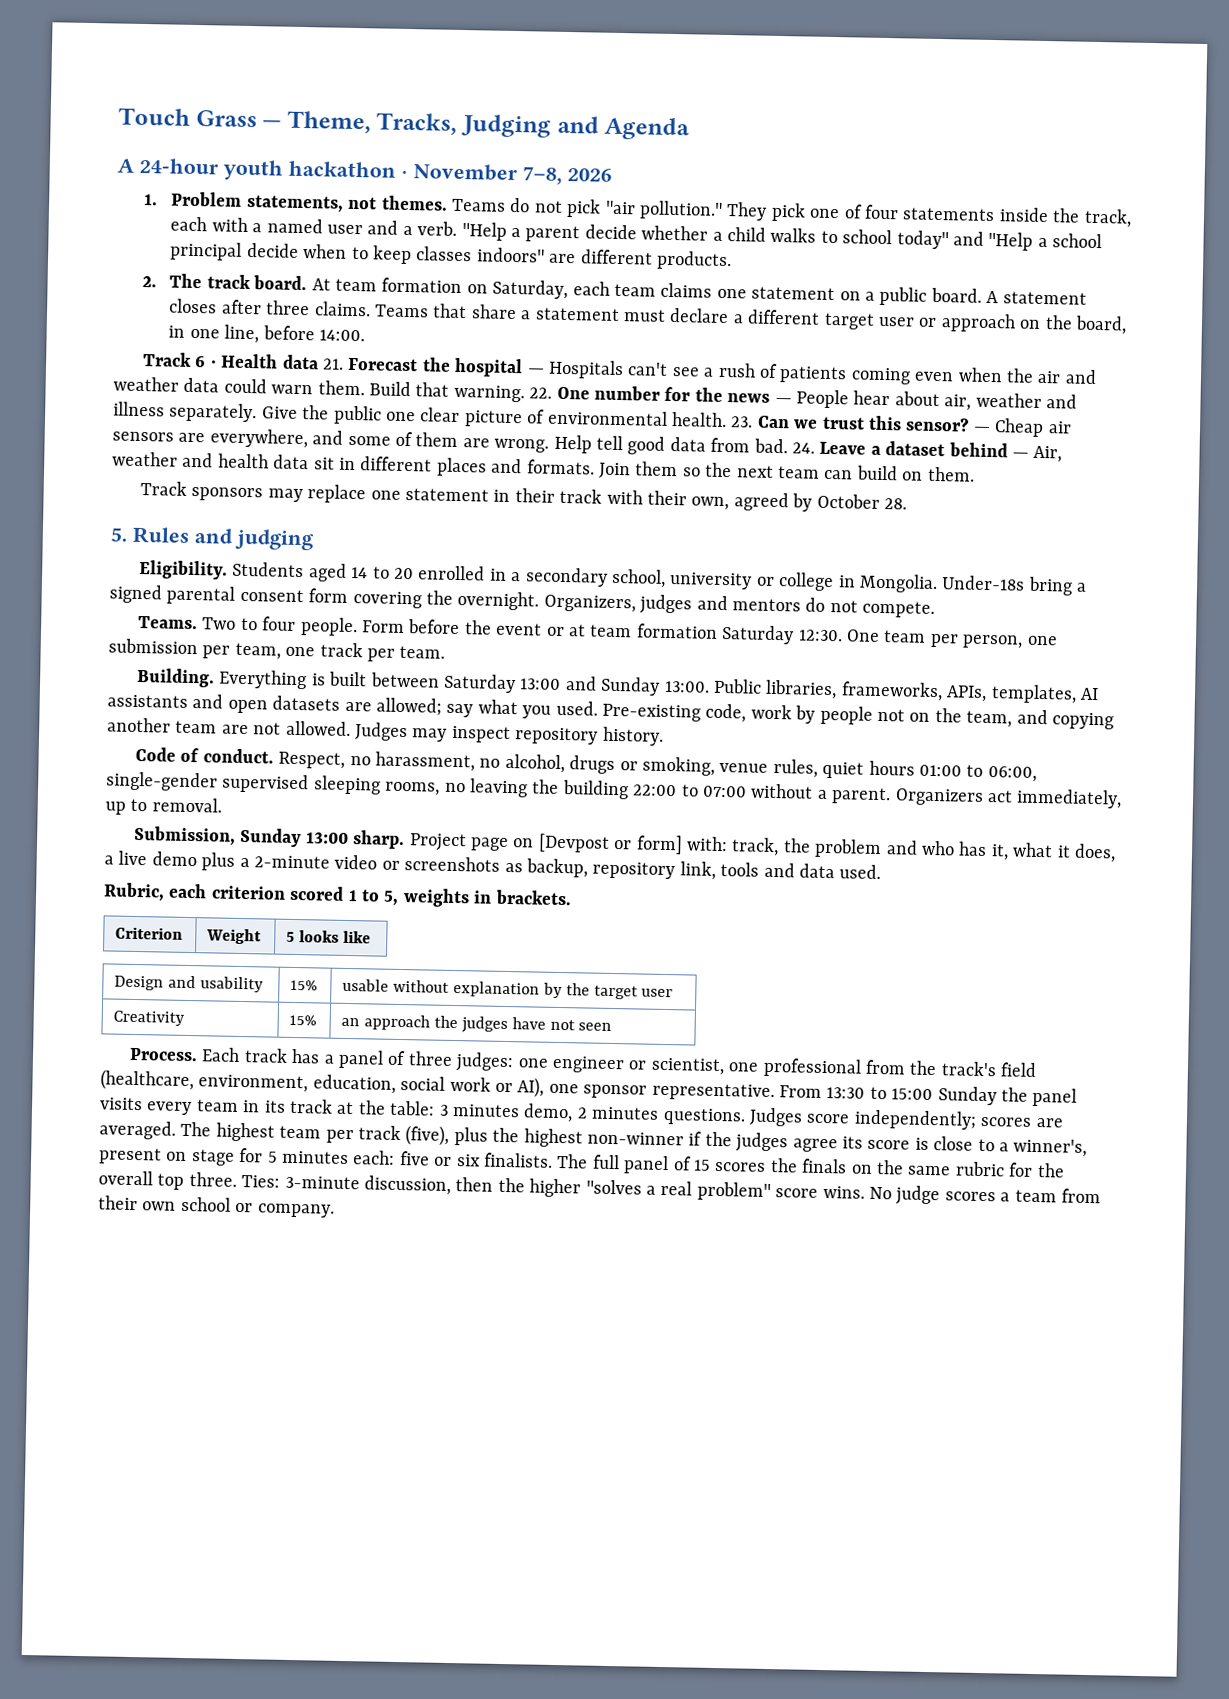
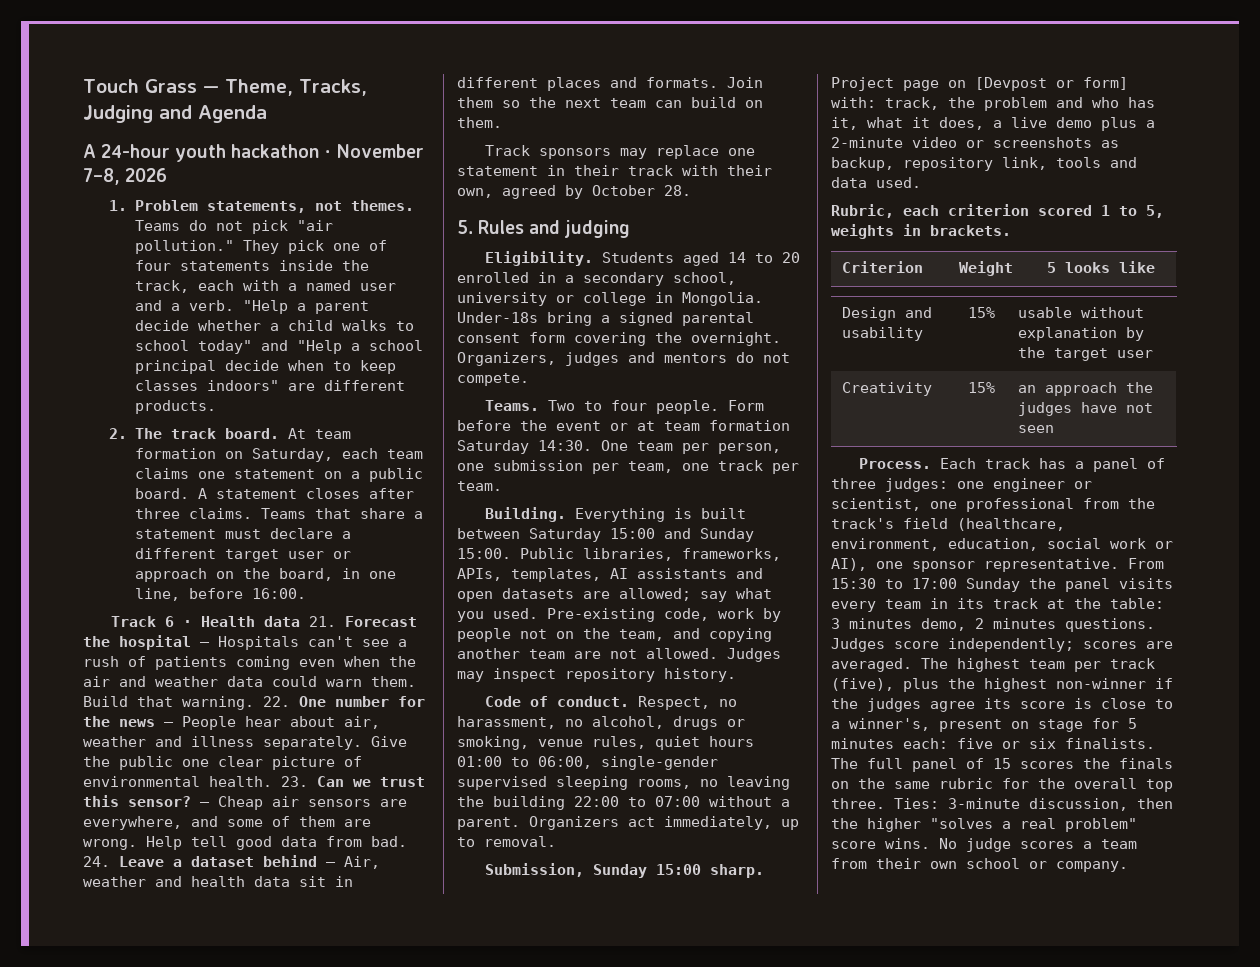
[318,329,365,342] 14:00. -> [252,588,307,599] 16:00.
[797,629,843,642] 12:30. -> [538,440,592,451] 14:30.
[520,678,562,690] 13:00 -> [610,528,655,539] 15:00
[663,680,710,693] 13:00. -> [457,548,511,559] 15:00.
[305,832,349,844] 13:00 -> [655,864,701,875] 15:00
[826,1086,934,1101] 13:30 to 15:00 -> [831,578,957,589] 15:30 to 17:00

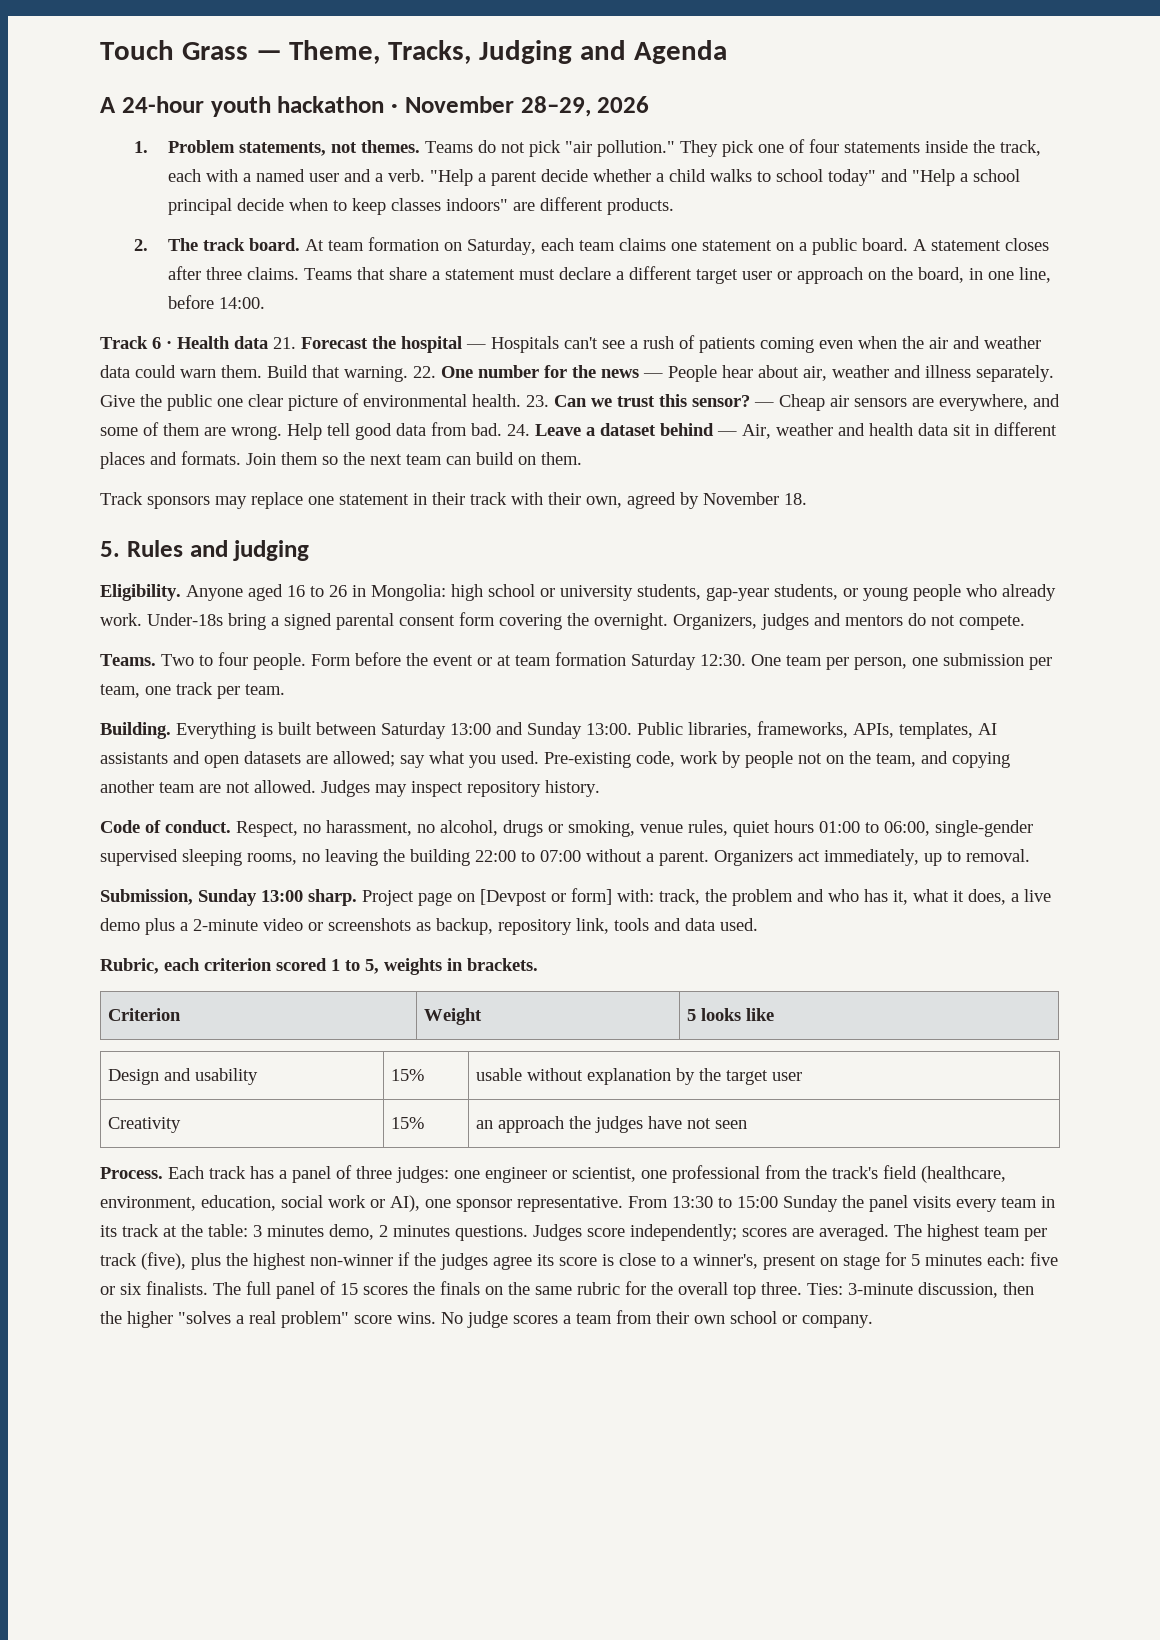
[83,168,120,185] 7–8, -> [520,96,591,117] 28–29,
[252,588,307,599] 16:00. -> [219,297,266,309] 14:00.
[592,185,691,196] October 28. -> [703,492,807,505] November 18.
[601,252,800,266] [457,272,736,286] [457,292,763,306] Students aged 14 to 20 enrolled in a secondary school, university or college in Mongolia. -> [186,584,1056,601] [100,613,142,626] Anyone aged 16 to 26 in Mongolia: high school or university students, gap-year students, or young people who already work.
[538,440,592,451] 14:30. -> [700,654,746,666] 12:30.
[610,528,655,539] 15:00 -> [450,723,491,735] 13:00
[457,548,511,559] 15:00. -> [586,723,632,735] 13:00.
[655,864,701,875] 15:00 -> [261,890,303,902] 13:00
[831,578,957,589] 15:30 to 17:00 -> [672,1196,778,1208] 13:30 to 15:00

